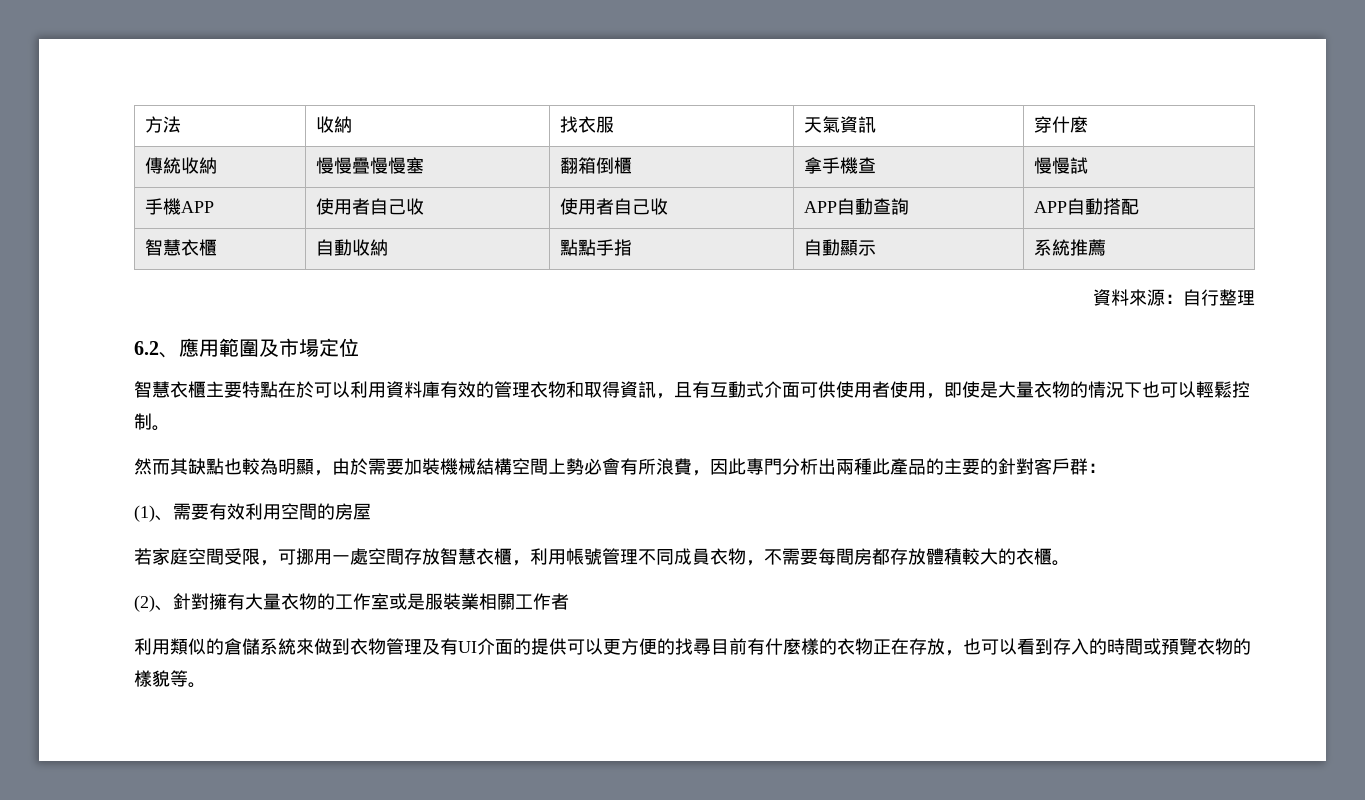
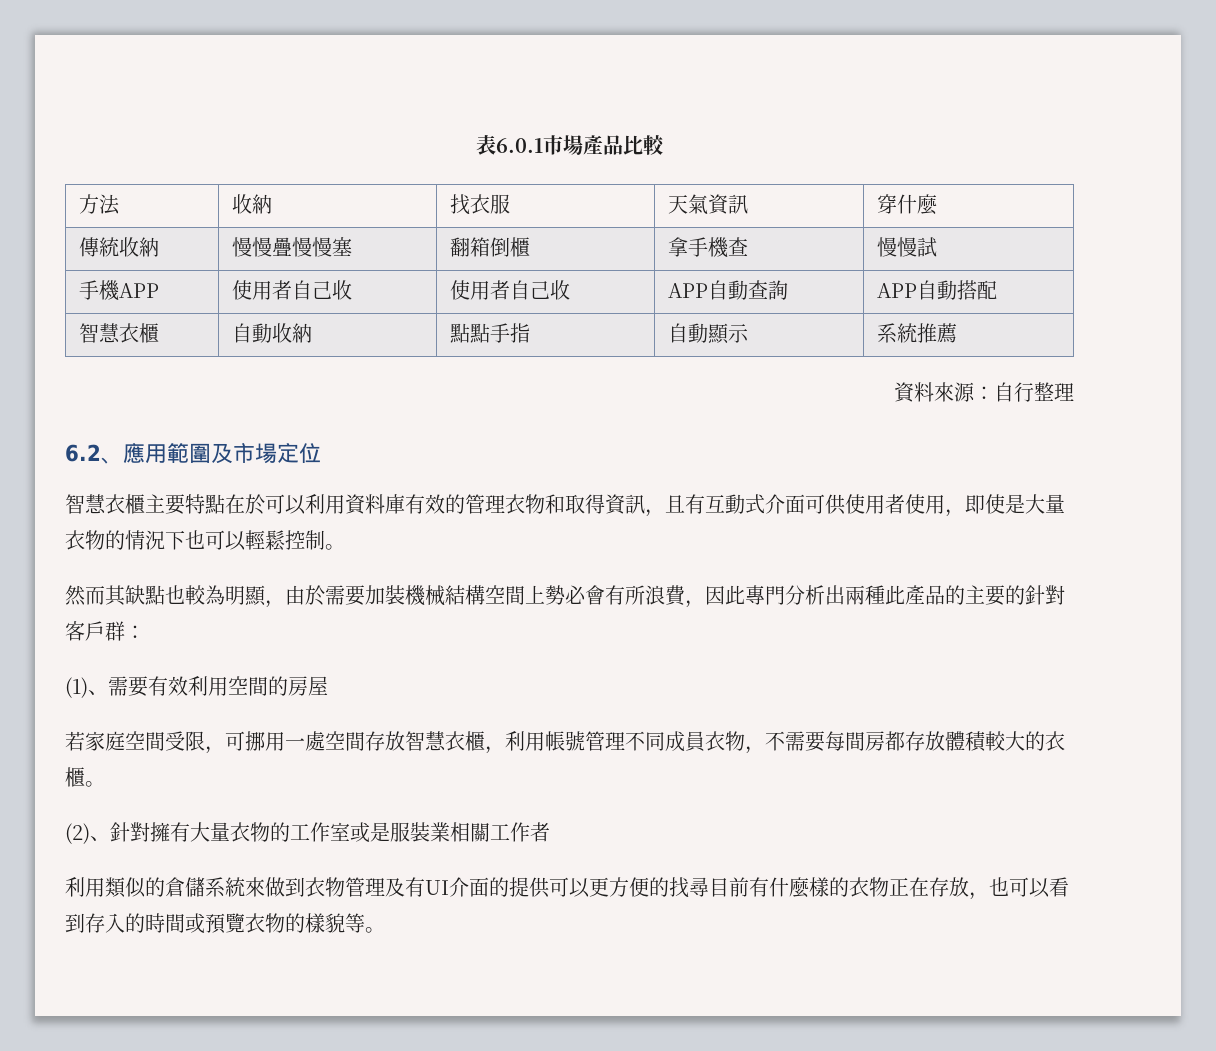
(145, 124) none -> [476,135,665,155] 表6.0.1市場產品比較 //

